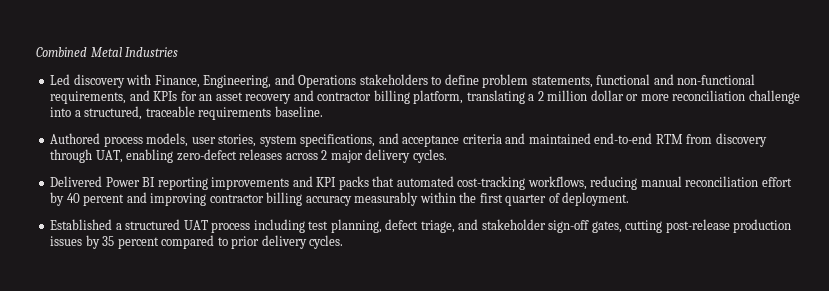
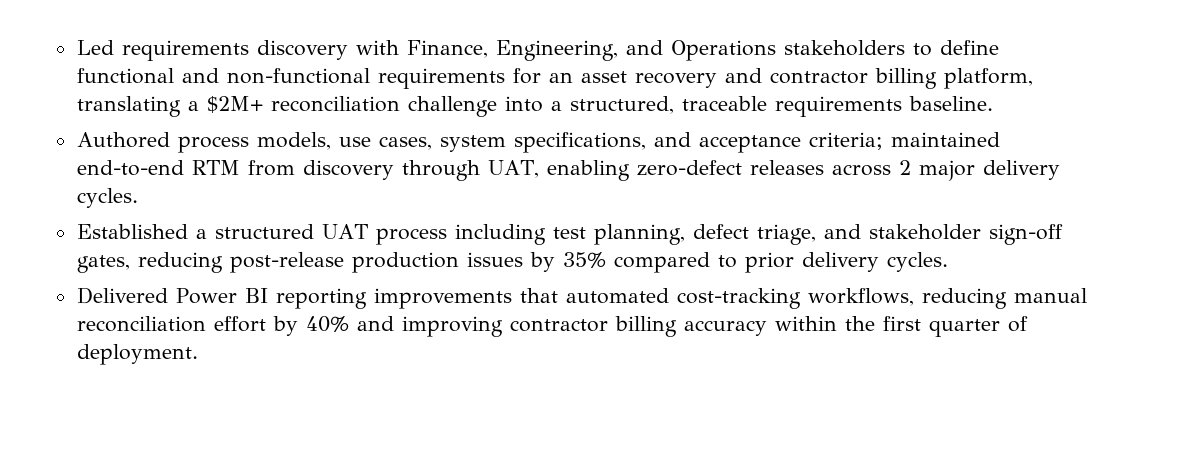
[36,47,179,57] [50,74,71,85] Combined Metal Industries // Led -> [76,40,249,61] Led requirements
[482,74,593,88] problem statements, -> (999, 47) none
[50,90,178,104] requirements, and KPIs -> [377,68,505,89] requirements
[537,90,669,101] 2 million dollar or more -> [206,96,263,113] $2M+
[191,134,257,147] user stories, -> [338,136,432,150] use cases,
[462,133,526,144] criteria and -> [808,132,883,150] criteria;
[50,176,792,190] [50,192,630,206] // Delivered Power BI reporting improvements and KPI packs that automated cost-tracking workflows, reducing manual reconciliation effort by 40 percent and improving contractor billing accuracy measurably within the first quarter of deployment. -> (138, 198) none
[625,220,663,233] cutting -> [137,252,223,273] reducing
[102,236,159,249] 35 percent -> [562,252,606,268] 35%
(344, 242) none -> [76,287,1087,309] [76,316,1028,337] [76,344,198,365] // Delivered Power BI reporting improvements that automated cost-tracking workflows, reducing manual reconciliation effort by 40% and improving contractor billing accuracy within the first quarter of deployment.

